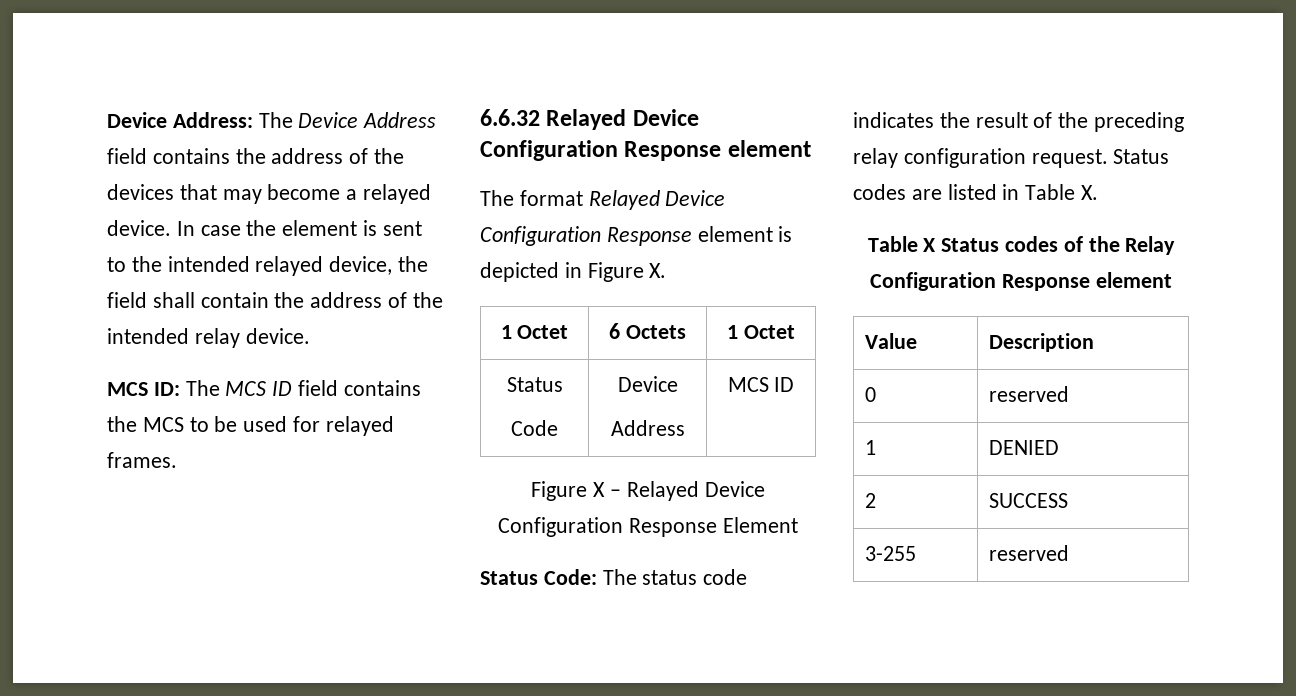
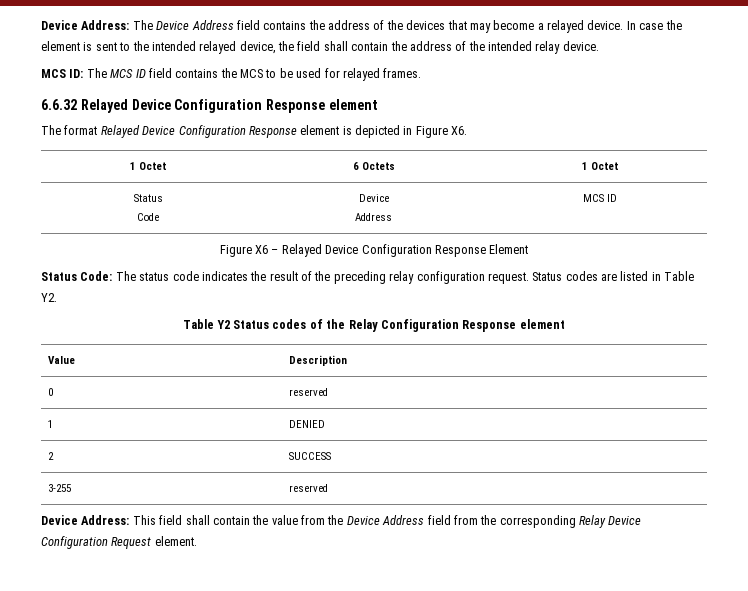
[649,263,667,278] X. -> [451,126,468,135] X6.
[593,482,606,497] X -> [255,245,269,254] X6
[1081,185,1099,200] [867,236,937,252] X. // Table X -> [41,293,57,302] [183,319,230,329] Y2. // Table Y2
(1070, 553) none -> [41,515,642,528] [41,536,197,549] // Device Address: This field shall contain the value from the Device Address field from the corresponding Relay Device Configuration Request element.

